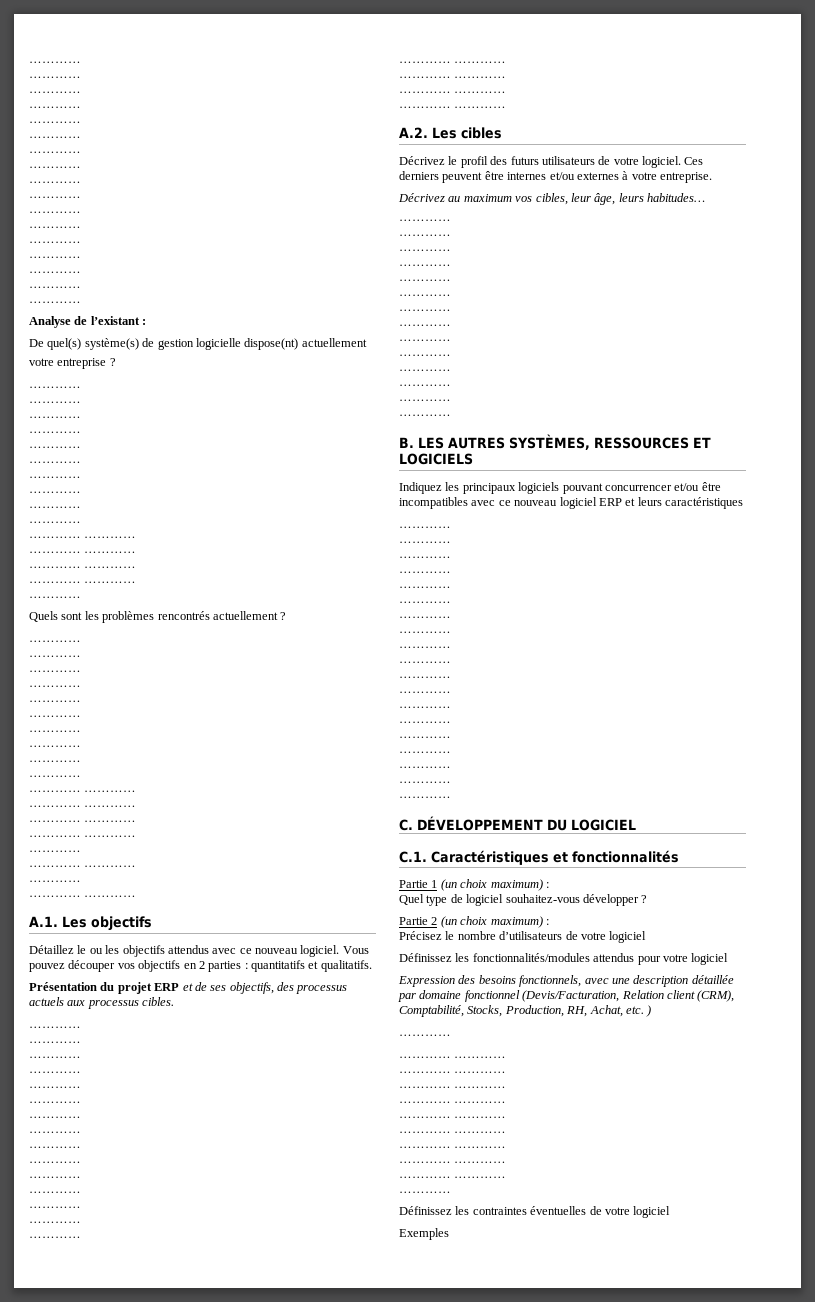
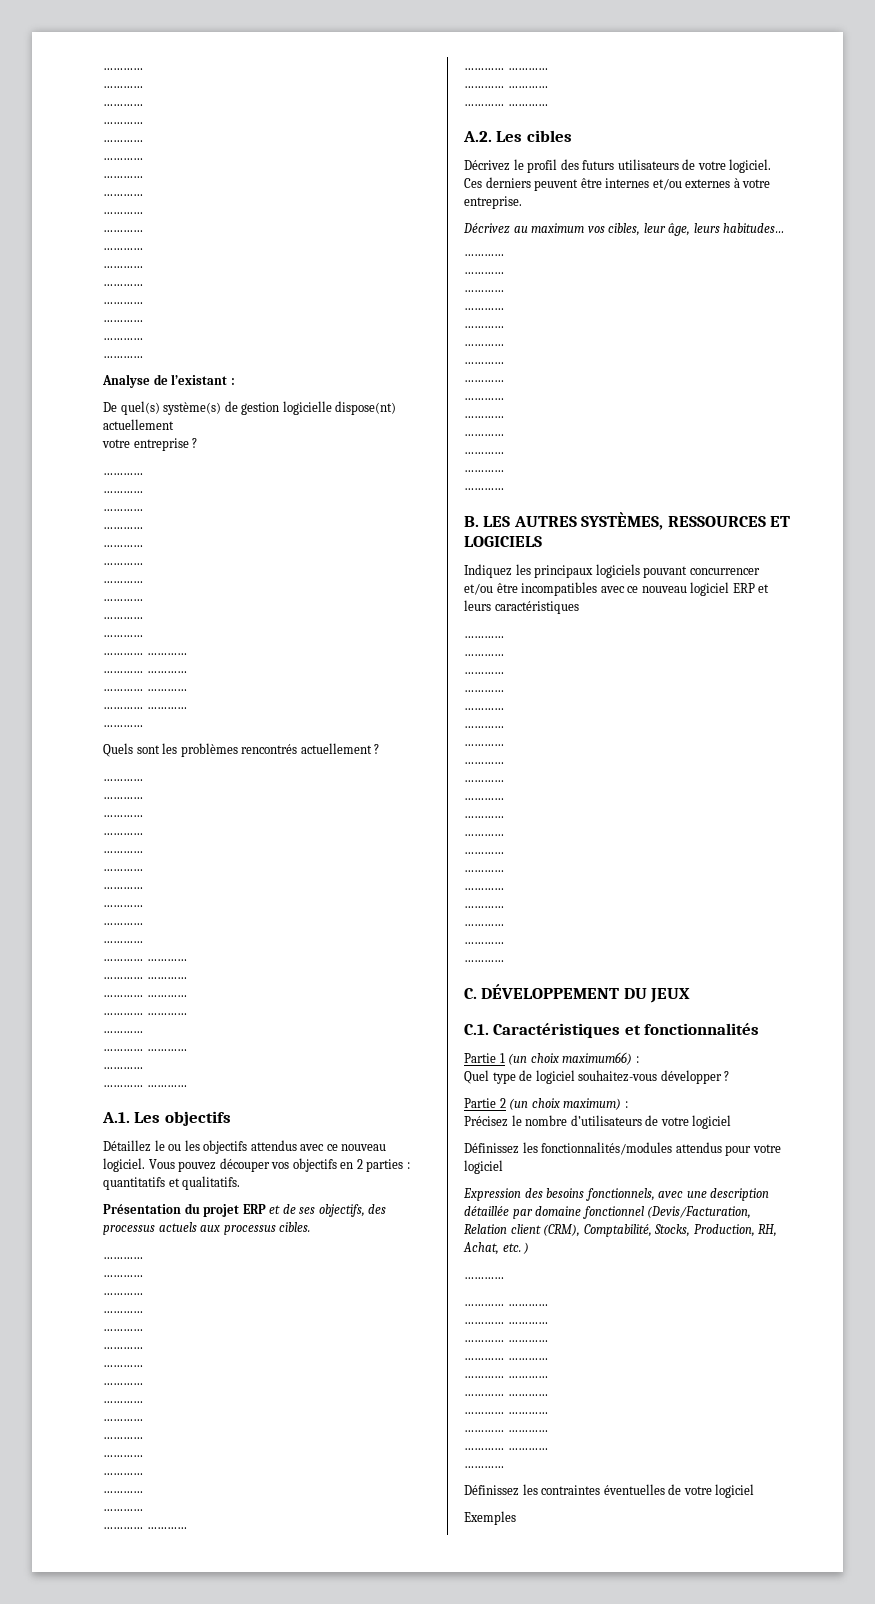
[571,819,636,831] LOGICIEL -> [650,988,691,1003] JEUX
[490,879,543,891] maximum) -> [562,1052,633,1065] maximum66)

